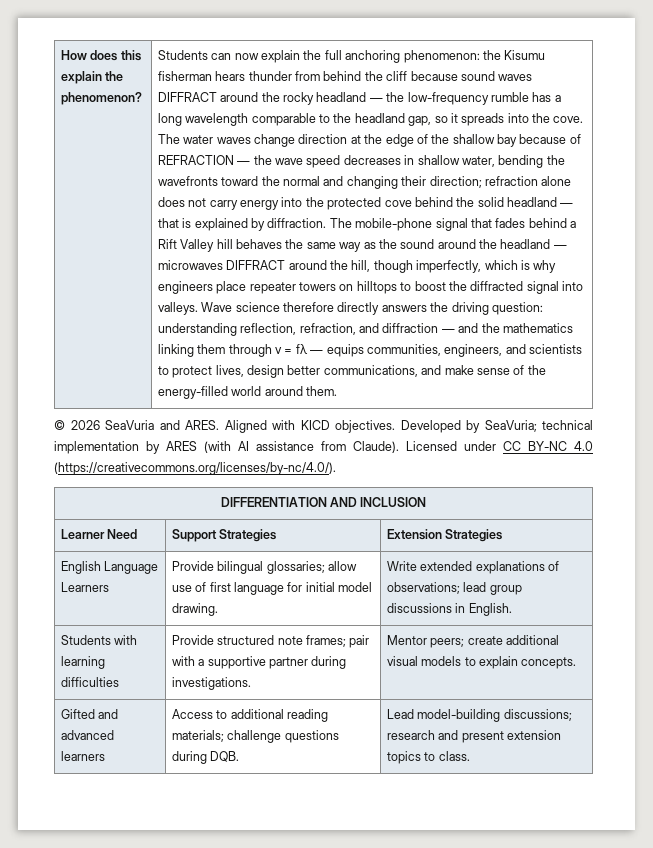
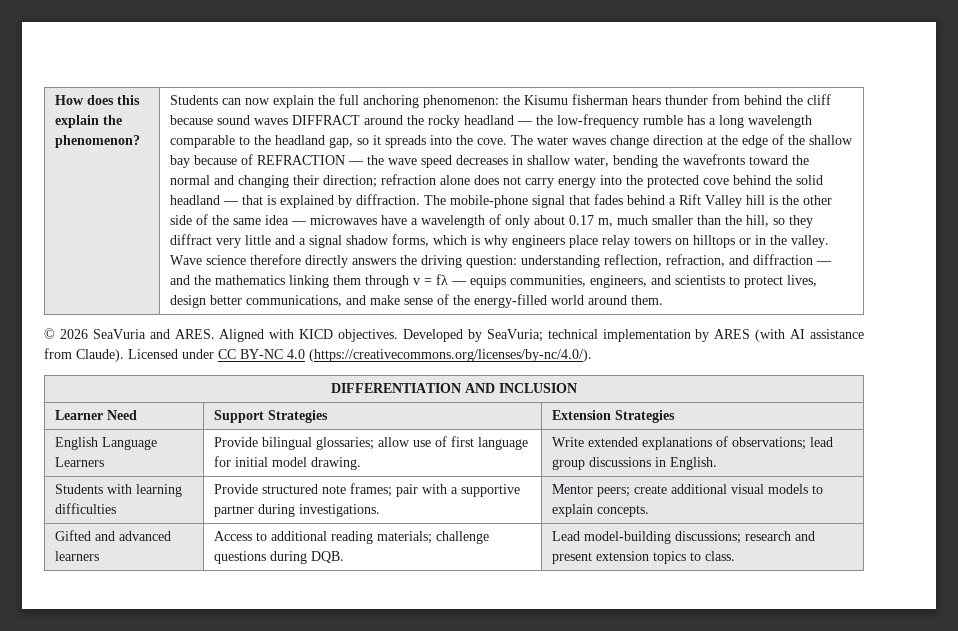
[236,239,567,252] [157,260,482,273] behaves the same way as the sound around the headland — microwaves DIFFRACT around the hill, though imperfectly, -> [769,195,833,205] [170,214,814,228] [170,234,430,248] is the other side of the same idea — microwaves have a wavelength of only about 0.17 m, much smaller than the hill, so they diffract very little and a signal shadow forms,
[249,282,296,294] repeater -> [602,235,631,248] relay
[400,281,584,294] [157,302,198,315] to boost the diffracted signal into valleys. -> [739,235,830,248] or in the valley.

